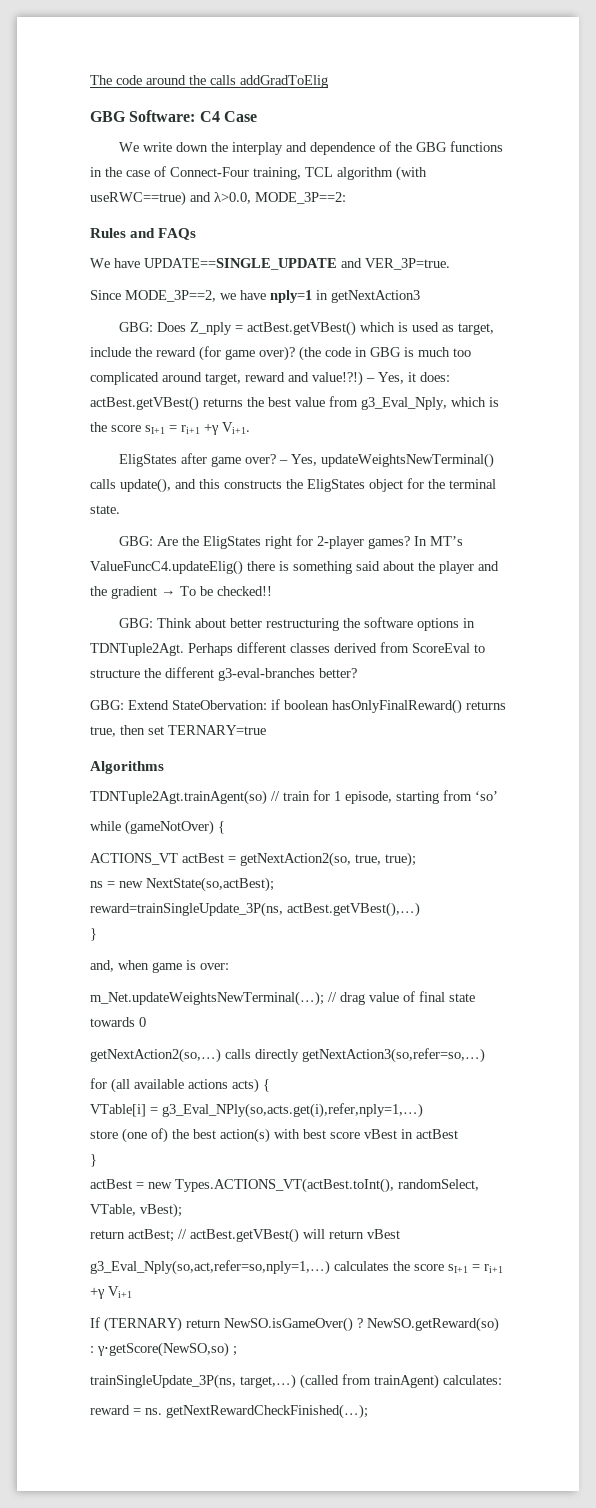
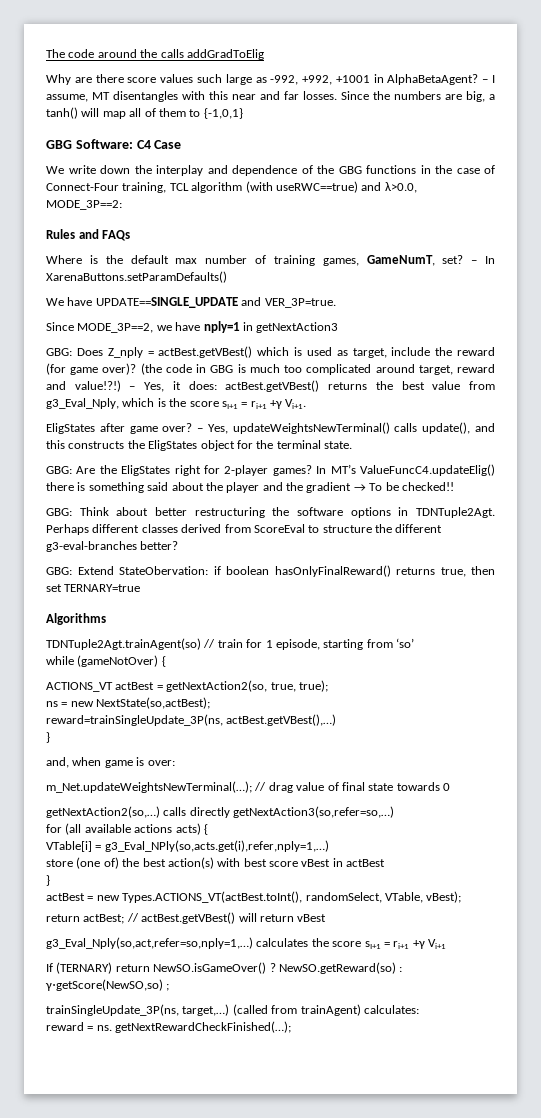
(328, 81) none -> [46,74,495,85] [46,91,495,102] [46,107,243,119] // Why are there score values such large as -992, +992, +1001 in AlphaBetaAgent? – I assume, MT disentangles with this near and far losses. Since the numbers are big, a tanh() will map all of them to {-1,0,1}
(197, 234) none -> [46,255,495,266] [46,271,227,283] // Where is the default max number of training games, GameNumT, set? – In XarenaButtons.setParamDefaults()

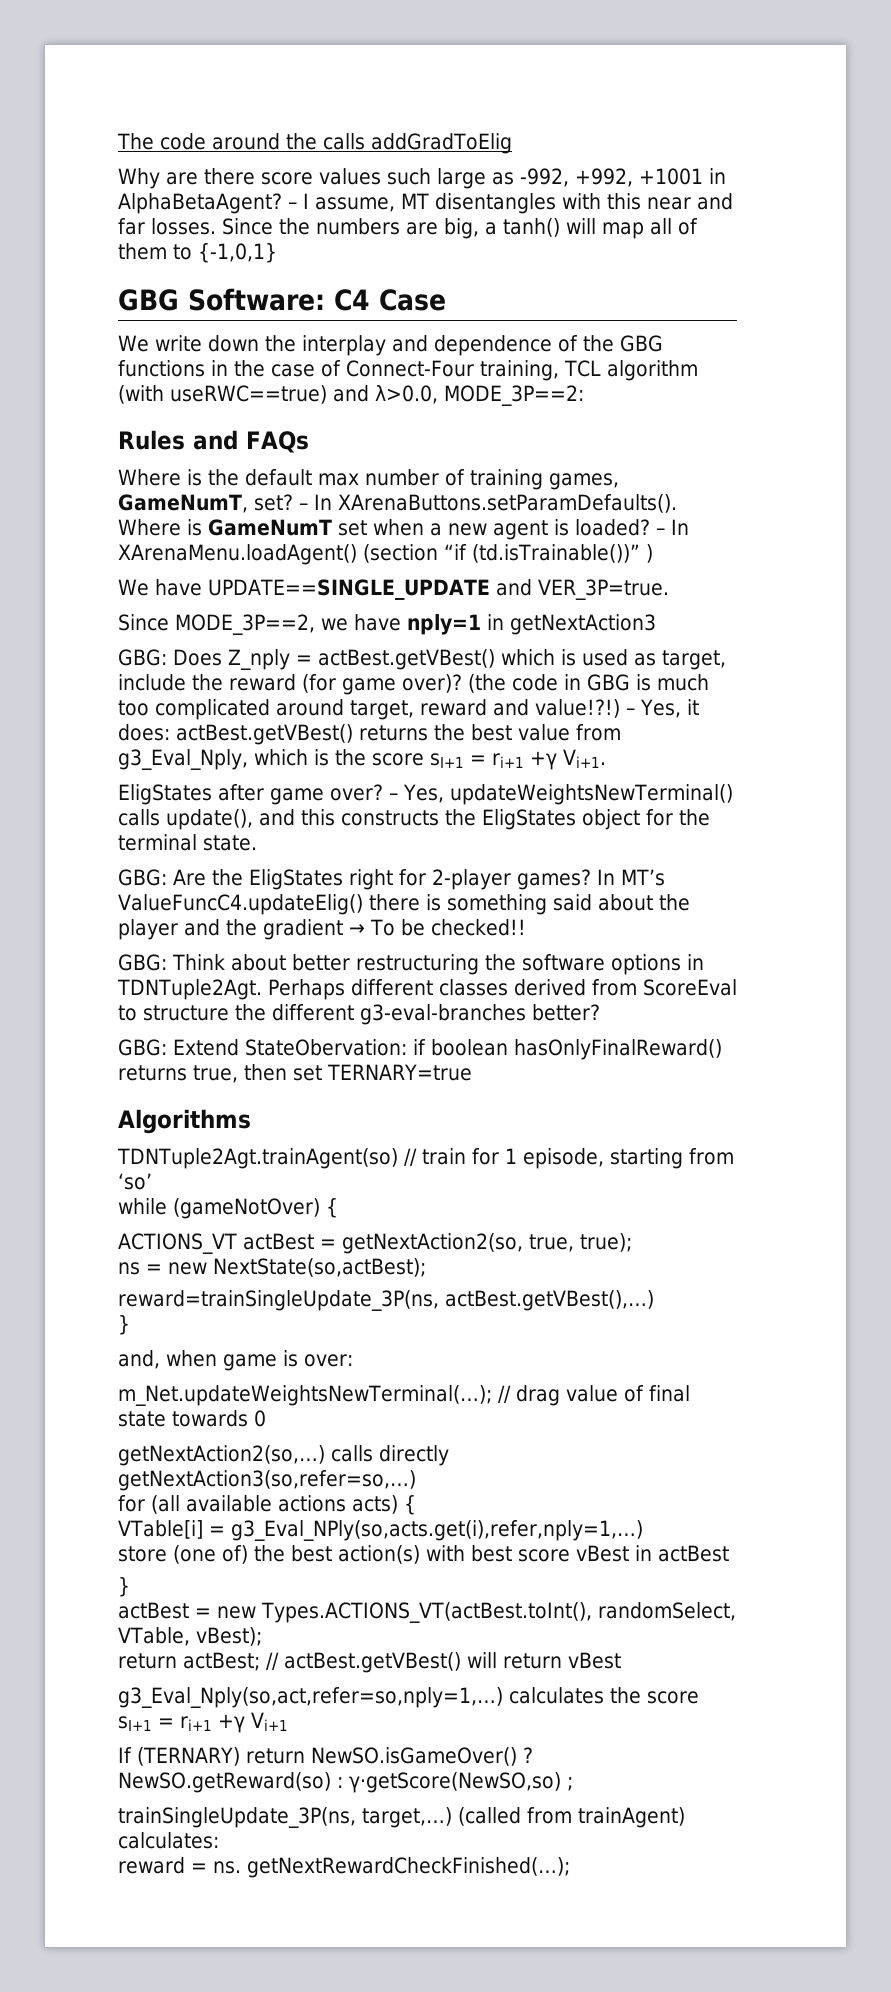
[46,271,227,283] XarenaButtons.setParamDefaults() -> [338,494,677,513] [118,519,689,540] [118,544,653,565] XArenaButtons.setParamDefaults(). Where is GameNumT set when a new agent is loaded? – In XArenaMenu.loadAgent() (section “if (td.isTrainable())” )

